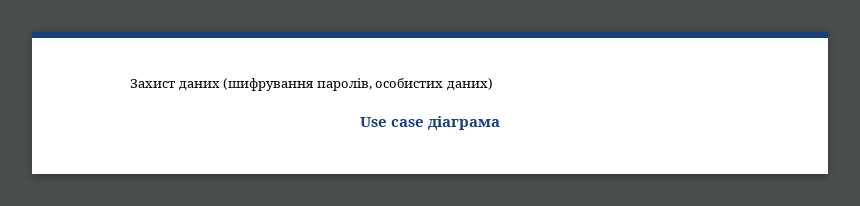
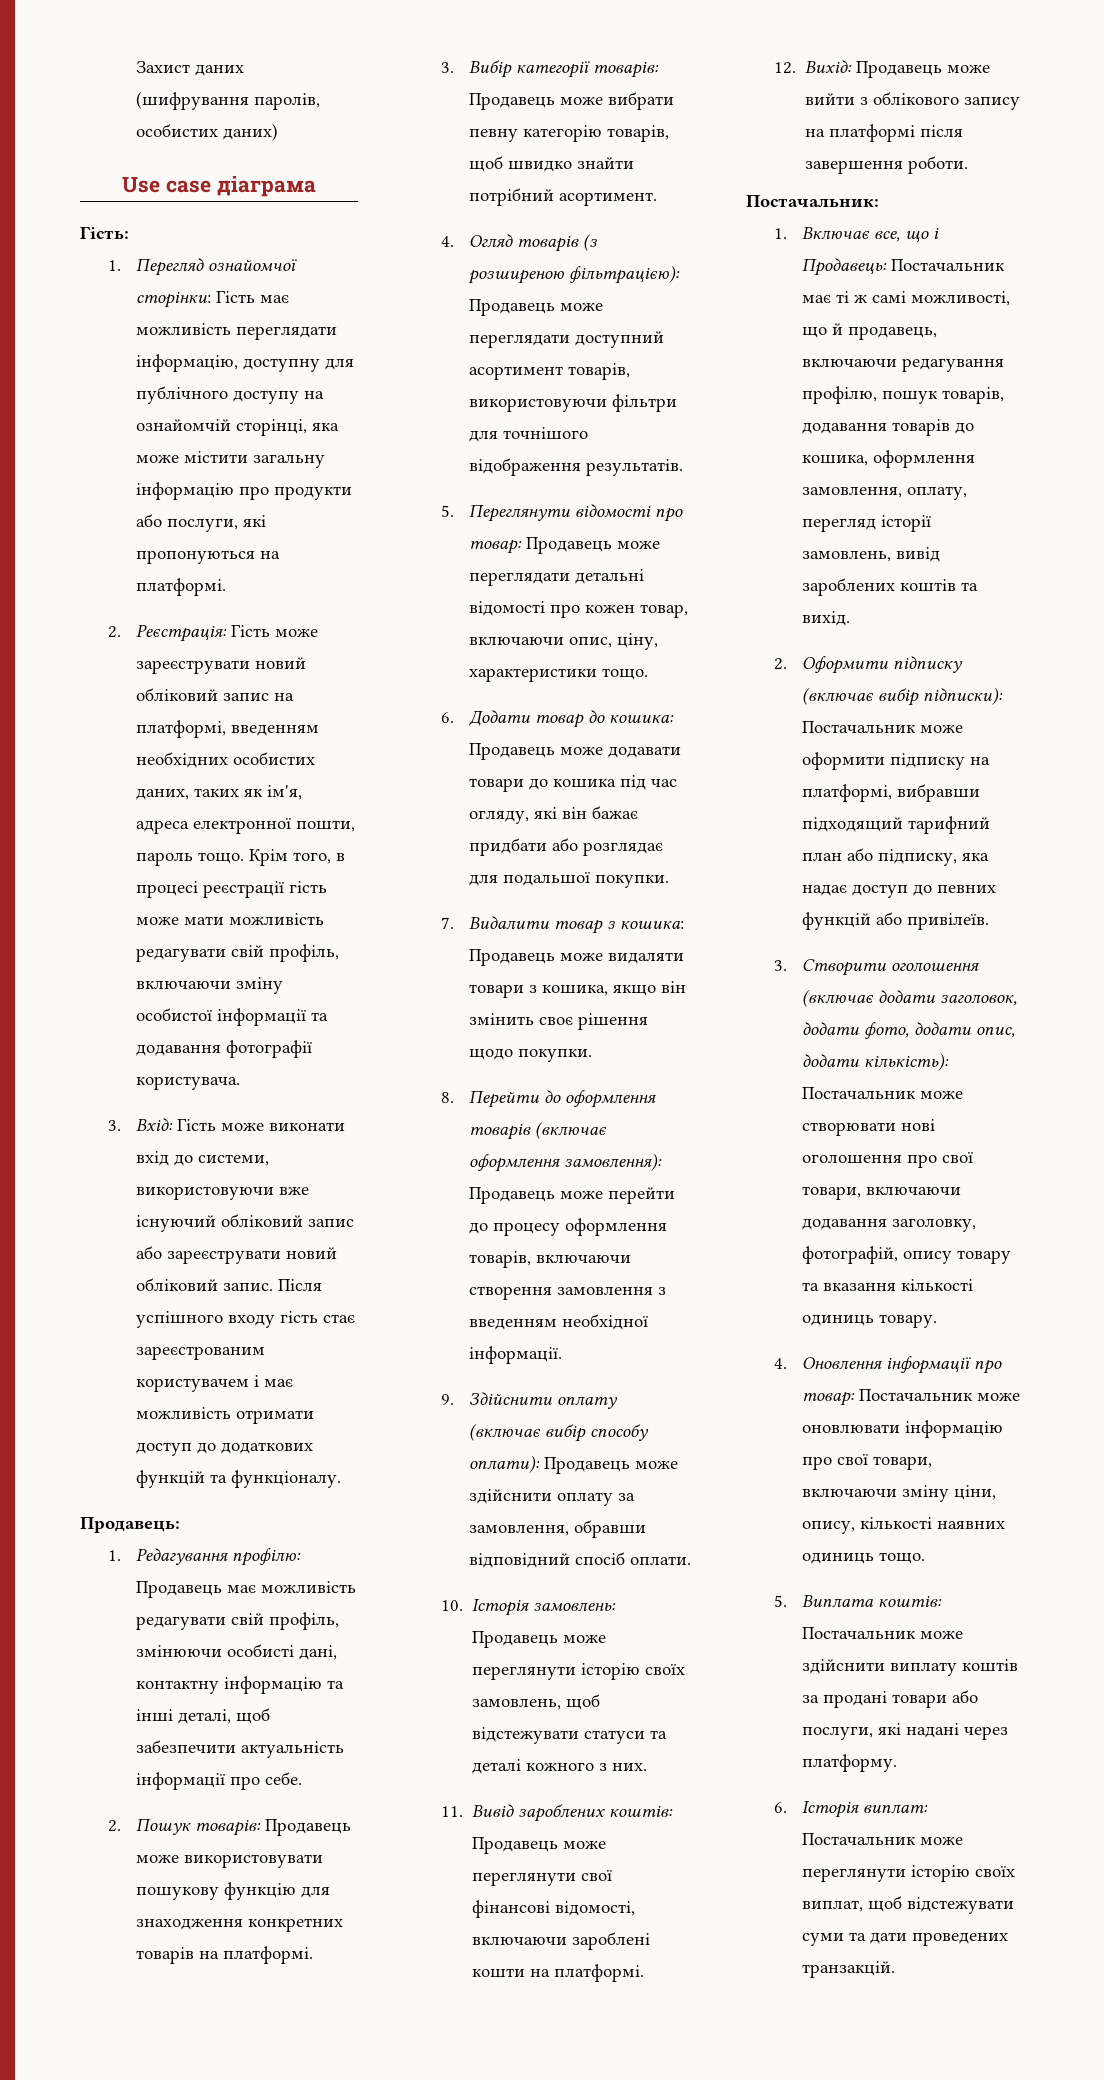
(501, 123) none -> [80,226,129,239] [107,258,297,276] [135,290,289,308] [135,323,337,340] [135,354,354,372] [135,386,324,404] [135,419,339,436] [135,451,325,468] [135,482,352,500] [135,514,266,532] [135,550,280,564] [135,578,226,596] [107,624,318,642] [135,657,306,674] [135,688,294,701] [135,720,319,738] [135,752,315,768] [135,785,302,800] [135,818,355,834] [135,849,345,866] [135,881,327,898] [135,913,324,925] [135,944,339,962] [135,977,283,994] [135,1008,328,1026] [135,1040,312,1058] [135,1076,240,1090] [107,1118,345,1131] [135,1151,269,1166] [135,1186,309,1200] [135,1214,354,1232] [135,1246,337,1264] [135,1278,322,1291] [135,1311,355,1328] [135,1346,265,1360] [135,1375,293,1392] [135,1407,314,1424] [135,1442,313,1456] [135,1470,341,1488] [80,1517,180,1533] [107,1548,301,1566] [135,1581,356,1598] [135,1612,339,1630] [135,1644,337,1660] [135,1676,344,1694] [135,1708,270,1724] [135,1740,344,1758] [135,1772,302,1790] [107,1818,351,1836] [135,1854,323,1868] [135,1882,330,1900] [135,1918,343,1932] [135,1946,313,1964] [440,60,659,78] [468,92,674,110] [468,125,669,142] [468,156,634,172] [468,188,657,206] [440,233,597,252] [467,265,680,284] [468,299,603,316] [468,331,664,348] [468,363,630,380] [468,394,677,412] [468,427,588,442] [468,458,683,476] [440,504,683,522] [468,537,660,554] [468,569,644,586] [468,601,688,618] [468,633,658,650] [468,668,648,682] [440,710,674,728] [468,743,681,760] [468,775,677,792] [468,806,638,824] [468,838,663,856] [468,872,669,888] [440,916,684,934] [468,949,684,966] [468,981,686,998] [468,1013,648,1030] [468,1048,592,1062] [440,1090,657,1108] [468,1121,607,1140] [468,1153,662,1172] [468,1187,675,1204] [468,1218,667,1236] [468,1251,631,1268] [468,1286,666,1300] [468,1314,648,1330] [468,1346,562,1364] [440,1392,618,1409] [468,1423,649,1442] [468,1455,678,1474] [468,1489,635,1506] [468,1520,646,1538] [468,1552,691,1568] [440,1599,617,1616] [472,1631,607,1648] [472,1663,686,1680] [472,1694,601,1710] [472,1727,668,1744] [472,1759,648,1774] [440,1804,674,1822] [472,1837,607,1854] [472,1870,613,1886] [472,1900,636,1918] [472,1932,651,1950] [472,1964,645,1982] [773,60,991,78] [805,92,1021,110] [805,124,964,142] [805,156,969,174] [746,195,879,207] [773,227,939,243] [801,258,1005,276] [801,291,1010,306] [801,323,937,340] [801,358,1004,372] [801,386,1004,404] [801,419,974,436] [801,450,975,468] [801,486,967,500] [801,515,931,532] [801,547,940,562] [801,578,978,596] [801,611,850,626] [773,656,963,674] [801,687,1003,706] [801,721,963,733] [801,752,990,770] [801,784,980,802] [801,816,990,834] [801,848,989,866] [801,884,996,898] [801,912,989,930] [773,959,980,976] [801,989,1017,1007] [801,1022,1015,1039] [801,1053,949,1071] [801,1087,963,1099] [801,1119,935,1136] [801,1152,973,1168] [801,1186,961,1200] [801,1218,976,1232] [801,1246,1011,1264] [801,1279,973,1291] [801,1314,937,1328] [773,1356,1002,1374] [801,1389,1020,1406] [801,1420,1003,1438] [801,1454,932,1470] [801,1485,996,1502] [801,1517,1005,1534] [801,1552,925,1564] [773,1595,942,1608] [801,1627,963,1639] [801,1659,1018,1676] [801,1690,978,1708] [801,1723,1008,1740] [801,1754,897,1772] [773,1801,928,1818] [801,1833,963,1845] [801,1865,1015,1882] [801,1896,1014,1914] [801,1932,1008,1946] [801,1961,895,1978] // Гість: // 1. Перегляд ознайомчої сторінки: Гість має можливість переглядати інформацію, доступну для публічного доступу на ознайомчій сторінці, яка може містити загальну інформацію про продукти або послуги, які пропонуються на платформі. // 2. Реєстрація: Гість може зареєструвати новий обліковий запис на платформі, введенням необхідних особистих даних, таких як ім'я, адреса електронної пошти, пароль тощо. Крім того, в процесі реєстрації гість може мати можливість редагувати свій профіль, включаючи зміну особистої інформації та додавання фотографії користувача. // 3. Вхід: Гість може виконати вхід до системи, використовуючи вже існуючий обліковий запис або зареєструвати новий обліковий запис. Після успішного входу гість стає зареєстрованим користувачем і має можливість отримати доступ до додаткових функцій та функціоналу. // Продавець: // 1. Редагування профілю: Продавець має можливість редагувати свій профіль, змінюючи особисті дані, контактну інформацію та інші деталі, щоб забезпечити актуальність інформації про себе. // 2. Пошук товарів: Продавець може використовувати пошукову функцію для знаходження конкретних товарів на платформі. // 3. Вибір категорії товарів: Продавець може вибрати певну категорію товарів, щоб швидко знайти потрібний асортимент. // 4. Огляд товарів (з розширеною фільтрацією): Продавець може переглядати доступний асортимент товарів, використовуючи фільтри для точнішого відображення результатів. // 5. Переглянути відомості про товар: Продавець може переглядати детальні відомості про кожен товар, включаючи опис, ціну, характеристики тощо. // 6. Додати товар до кошика: Продавець може додавати товари до кошика під час огляду, які він бажає придбати або розглядає для подальшої покупки. // 7. Видалити товар з кошика: Продавець може видаляти товари з кошика, якщо він змінить своє рішення щодо покупки. // 8. Перейти до оформлення товарів (включає оформлення замовлення): Продавець може перейти до процесу оформлення товарів, включаючи створення замовлення з введенням необхідної інформації. // 9. Здійснити оплату (включає вибір способу оплати): Продавець може здійснити оплату за замовлення, обравши відповідний спосіб оплати. // 10. Історія замовлень: Продавець може переглянути історію своїх замовлень, щоб відстежувати статуси та деталі кожного з них. // 11. Вивід зароблених коштів: Продавець може переглянути свої фінансові відомості, включаючи зароблені кошти на платформі. // 12. Вихід: Продавець може вийти з облікового запису на платформі після завершення роботи. // Постачальник: // 1. Включає все, що і Продавець: Постачальник має ті ж самі можливості, що й продавець, включаючи редагування профілю, пошук товарів, додавання товарів до кошика, оформлення замовлення, оплату, перегляд історії замовлень, вивід зароблених коштів та вихід. // 2. Оформити підписку (включає вибір підписки): Постачальник може оформити підписку на платформі, вибравши підходящий тарифний план або підписку, яка надає доступ до певних функцій або привілеїв. // 3. Створити оголошення (включає додати заголовок, додати фото, додати опис, додати кількість): Постачальник може створювати нові оголошення про свої товари, включаючи додавання заголовку, фотографій, опису товару та вказання кількості одиниць товару. // 4. Оновлення інформації про товар: Постачальник може оновлювати інформацію про свої товари, включаючи зміну ціни, опису, кількості наявних одиниць тощо. // 5. Виплата коштів: Постачальник може здійснити виплату коштів за продані товари або послуги, які надані через платформу. // 6. Історія виплат: Постачальник може переглянути історію своїх виплат, щоб відстежувати суми та дати проведених транзакцій.

